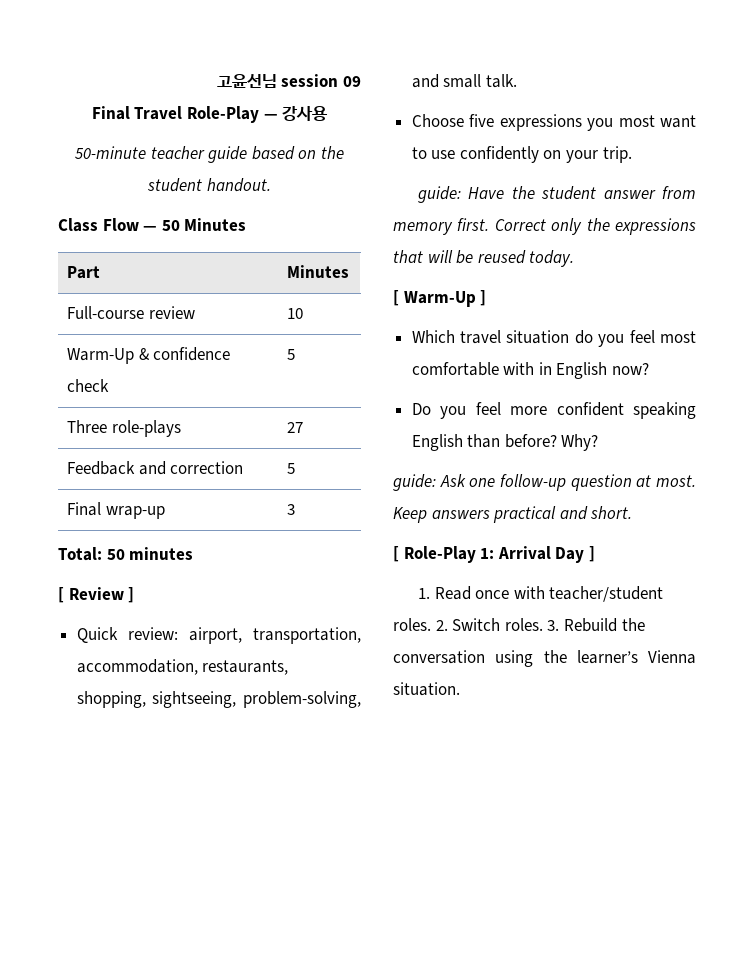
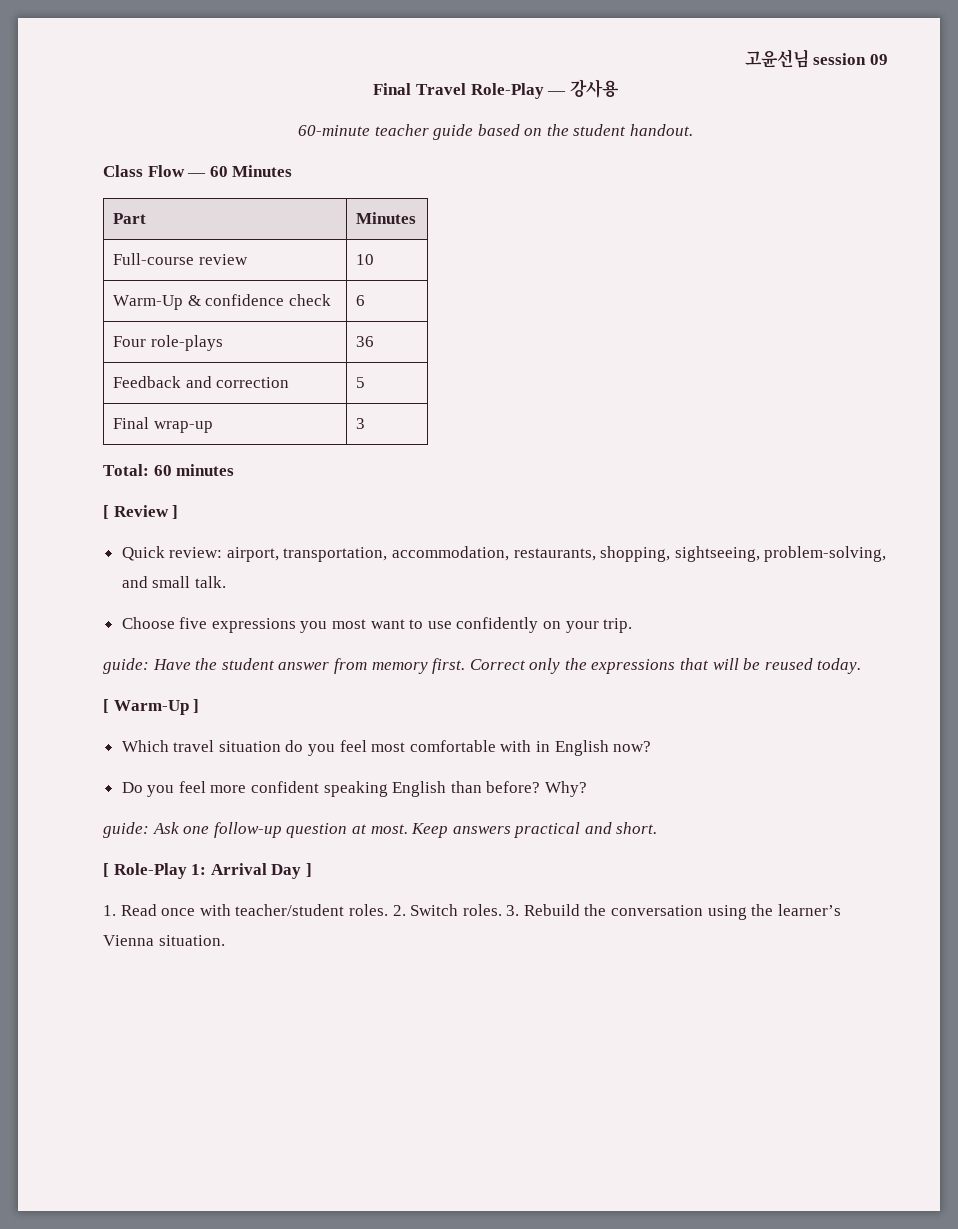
[75,146,147,159] 50-minute -> [297,125,370,136] 60-minute
[161,220,180,231] 50 -> [209,166,228,177] 60
[287,349,296,360] [67,420,108,433] 5 // Three -> [356,295,366,306] [113,336,147,347] 6 // Four
[287,422,304,433] 27 -> [356,336,375,347] 36
[106,549,125,560] 50 -> [153,465,172,476] 60

